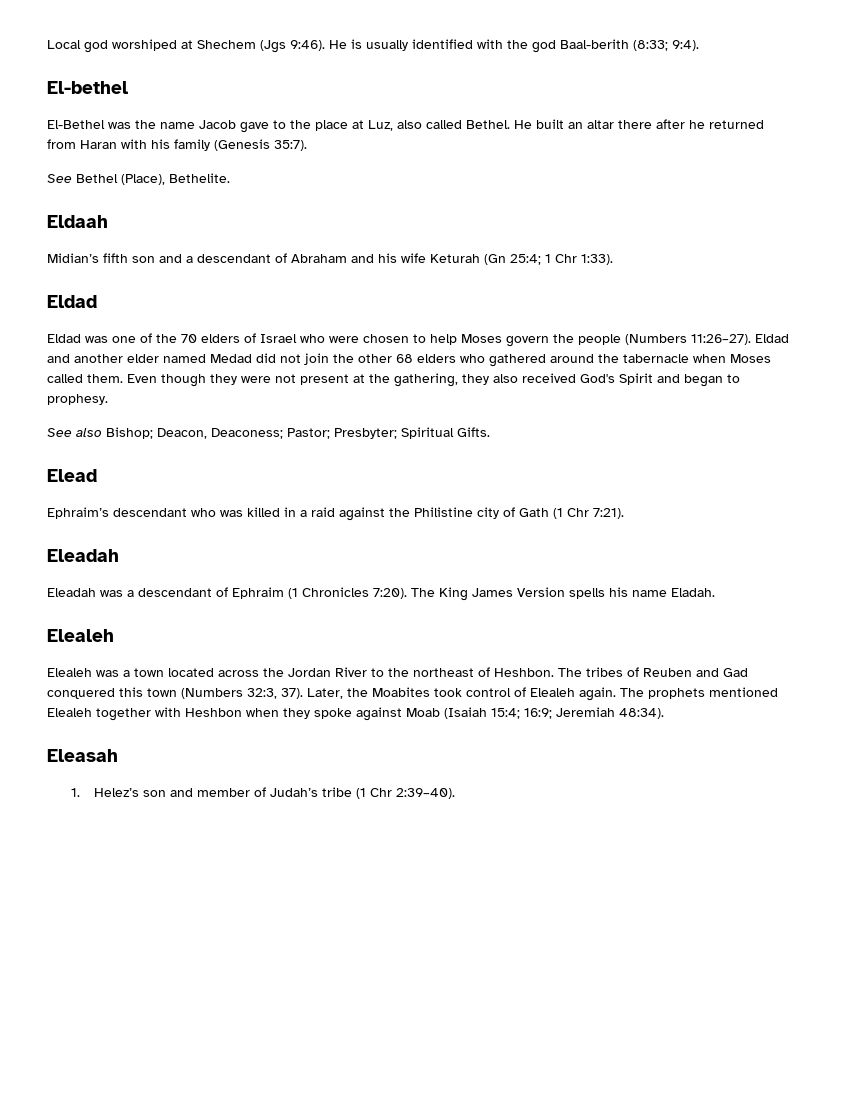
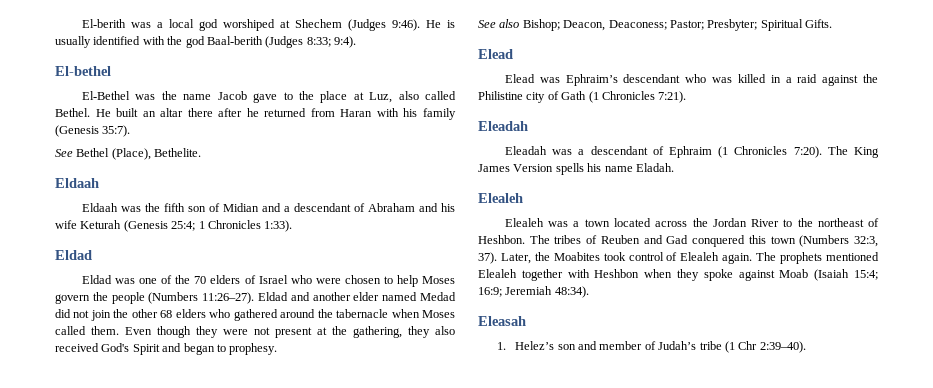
[47,40,81,49] Local -> [81,19,194,28] El-berith was a local
[260,40,286,53] (Jgs -> [347,19,386,31] (Judges
[633,40,668,51] (8:33; -> [265,36,331,48] (Judges 8:33;
[47,253,155,263] Midian’s fifth son -> [81,203,259,212] Eldaah was the fifth son of Midian
[484,254,506,265] (Gn -> [123,220,168,232] (Genesis
[555,254,577,263] Chr -> [207,220,261,229] Chronicles
(97, 475) none -> [504,74,560,83] Elead was
[567,508,589,517] Chr -> [601,91,655,100] Chronicles

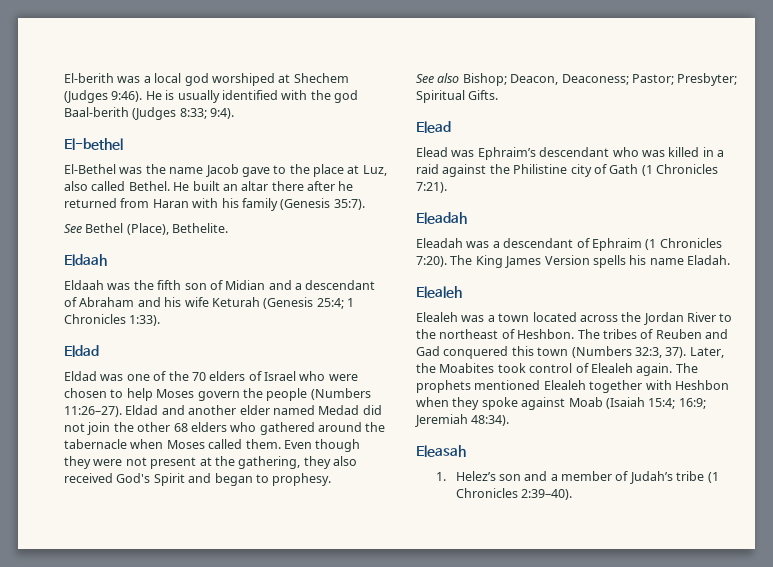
(598, 345) none -> [550,474,558,481] a
[738,341,758,350] Chr -> [455,488,518,498] Chronicles

